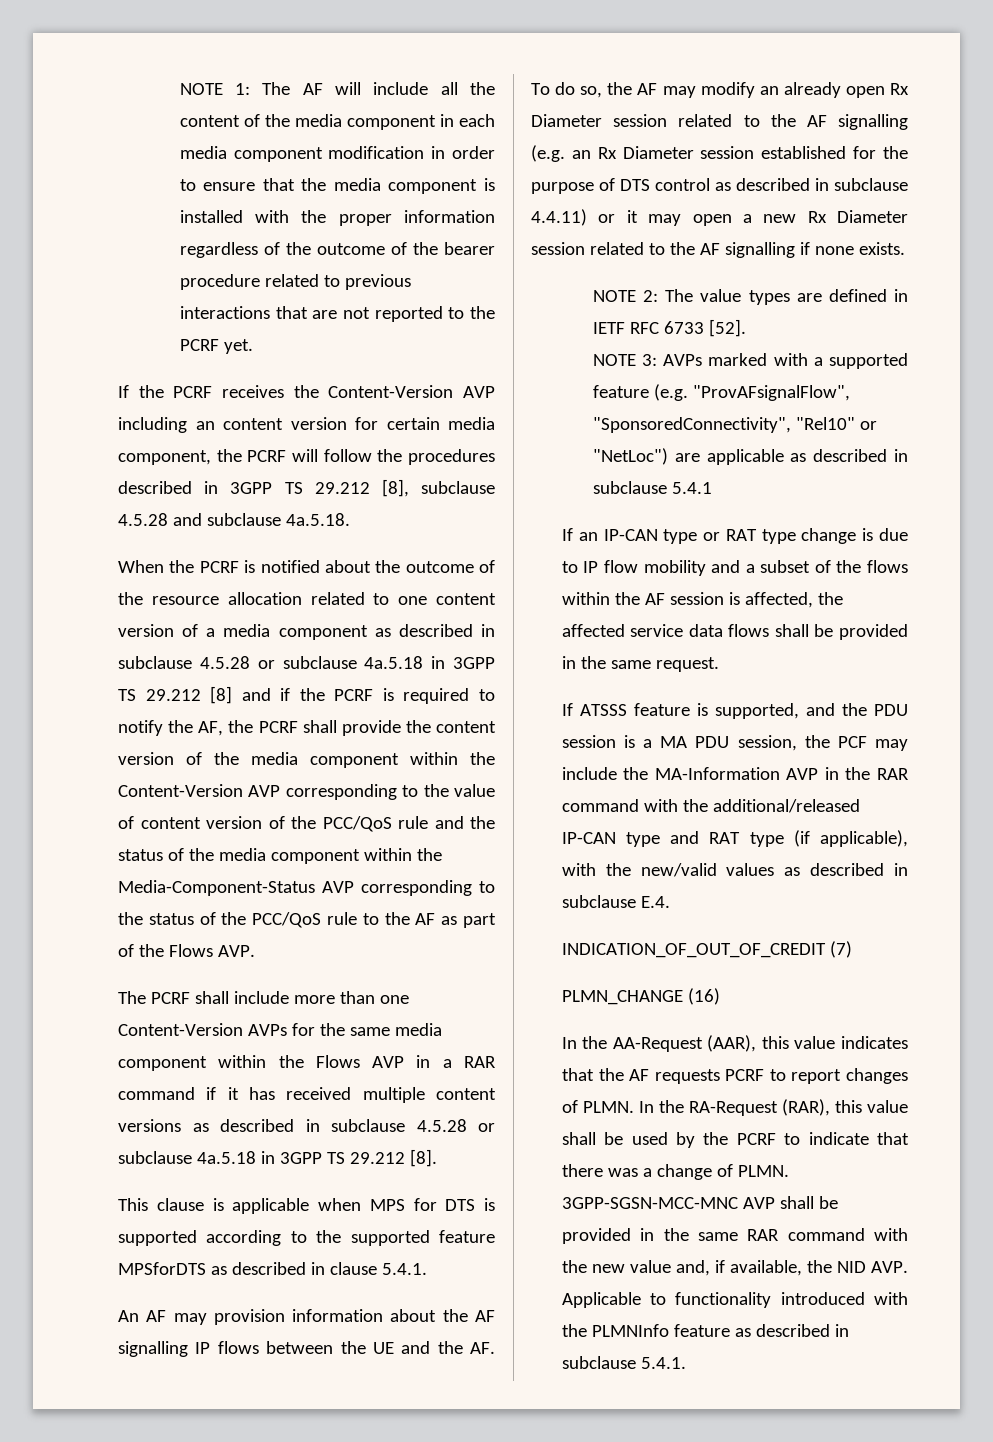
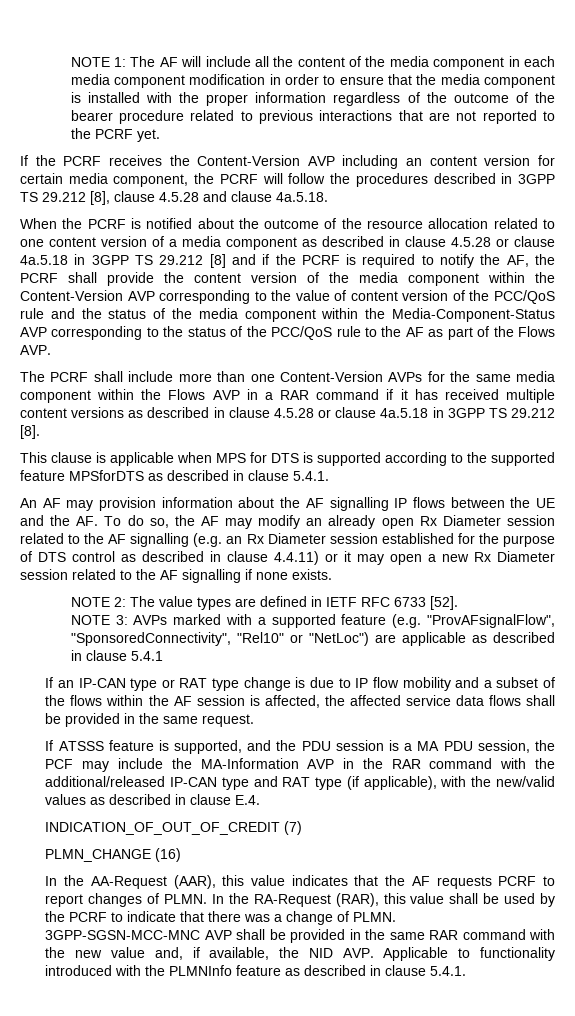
[421,481,495,494] subclause -> [114,191,155,202] clause
[206,513,281,526] subclause -> [231,191,272,202] clause
[118,656,357,669] subclause 4.5.28 or subclause -> [405,236,555,247] clause 4.5.28 or clause
[331,1119,495,1132] [118,1151,192,1164] subclause 4.5.28 or subclause -> [228,407,377,418] clause 4.5.28 or clause
[834,178,908,191] subclause -> [227,551,268,562] clause
[592,481,667,494] subclause -> [85,650,127,661] clause
[561,895,636,908] subclause -> [190,794,232,805] clause
[561,1356,636,1369] subclause -> [385,965,427,976] clause

